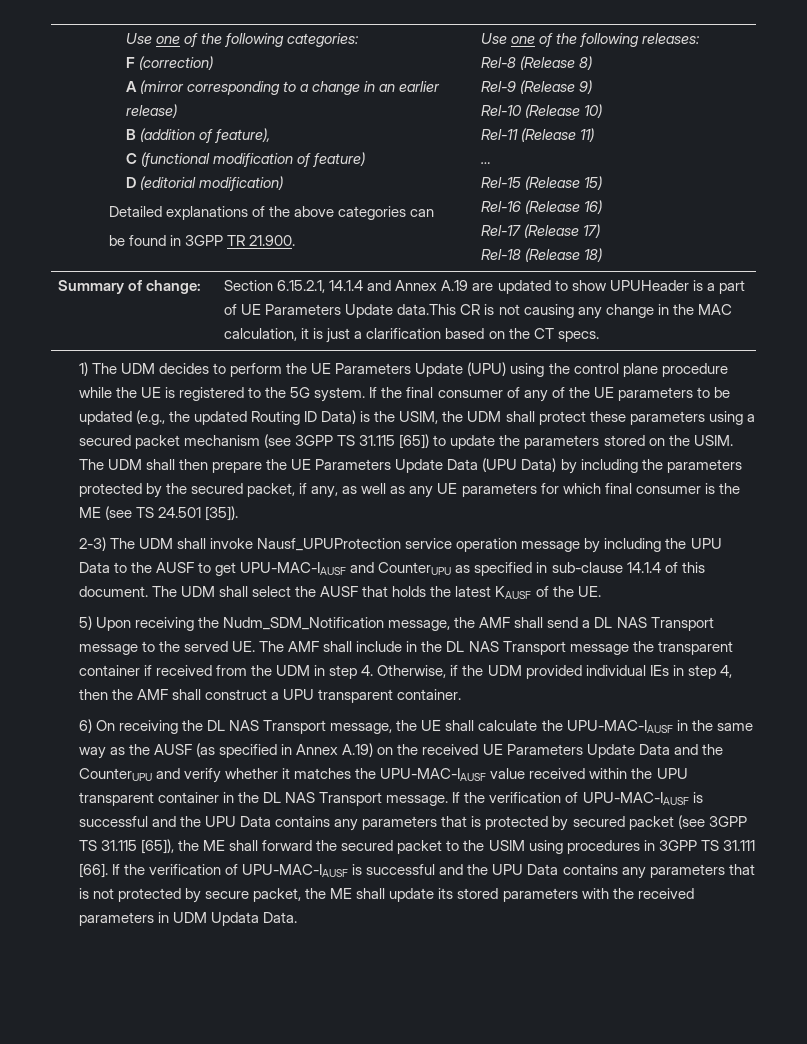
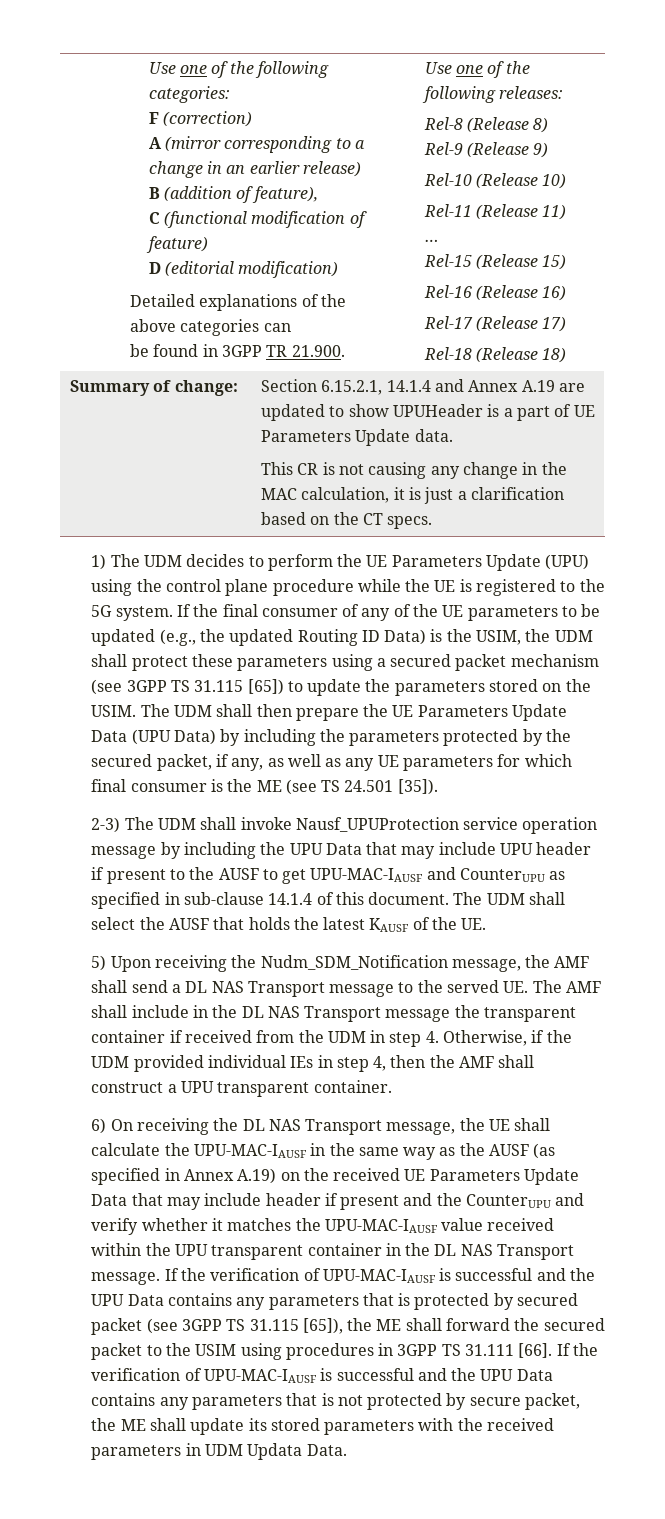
[397,304,457,315] data.This -> [414,429,453,442] [260,462,293,475] data. // This
(110, 567) none -> [366,842,592,859] [91,867,166,884] that may include UPU header if present
(670, 749) none -> [131,1193,400,1210] that may include header if present

